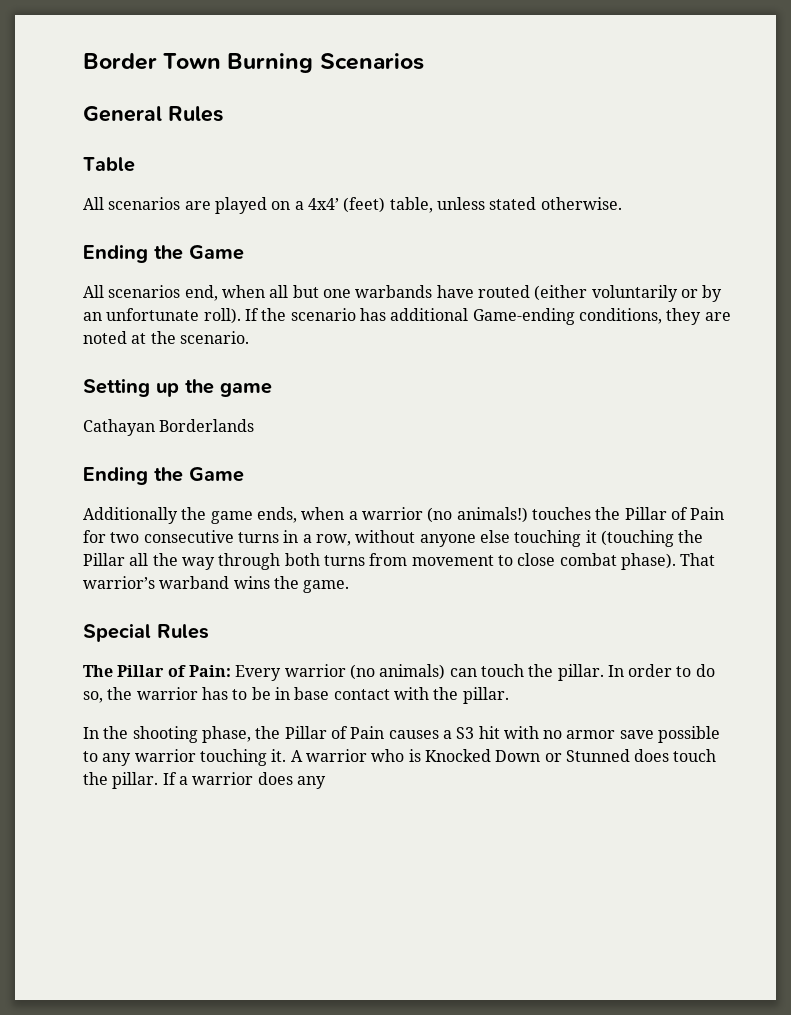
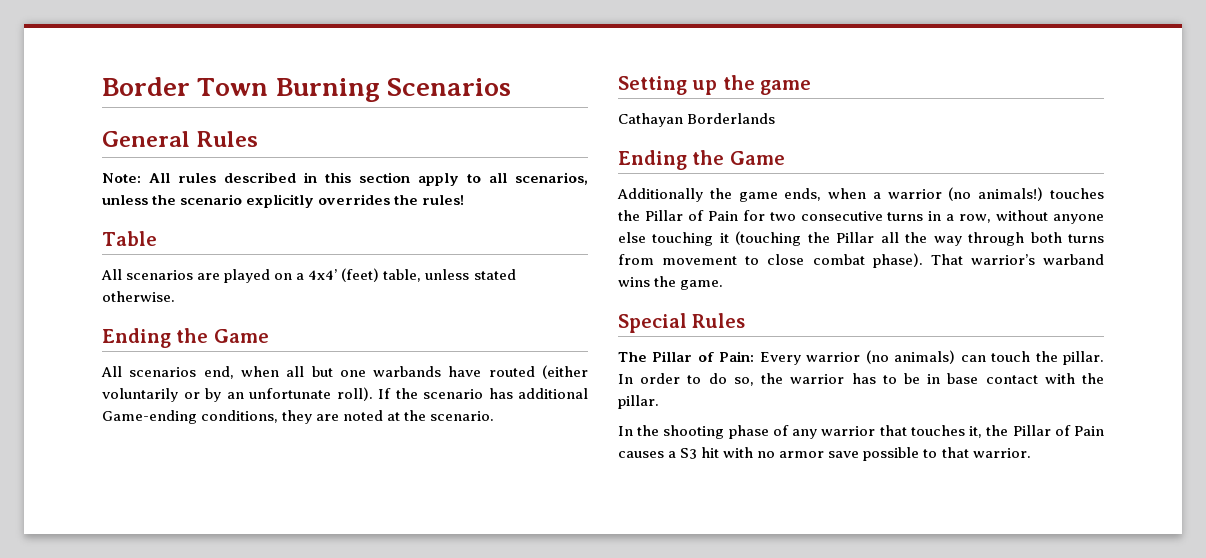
(223, 114) none -> [102,172,588,186] [102,194,465,208] // Note: All rules described in this section apply to all scenarios, unless the scenario explicitly overrides the rules!
[201,726,251,743] phase, -> [728,425,983,439] phase of any warrior that touches it,
[102,749,717,766] [83,772,326,789] any warrior touching it. A warrior who is Knocked Down or Stunned does touch the pillar. If a warrior does any -> [941,447,1031,458] that warrior.

